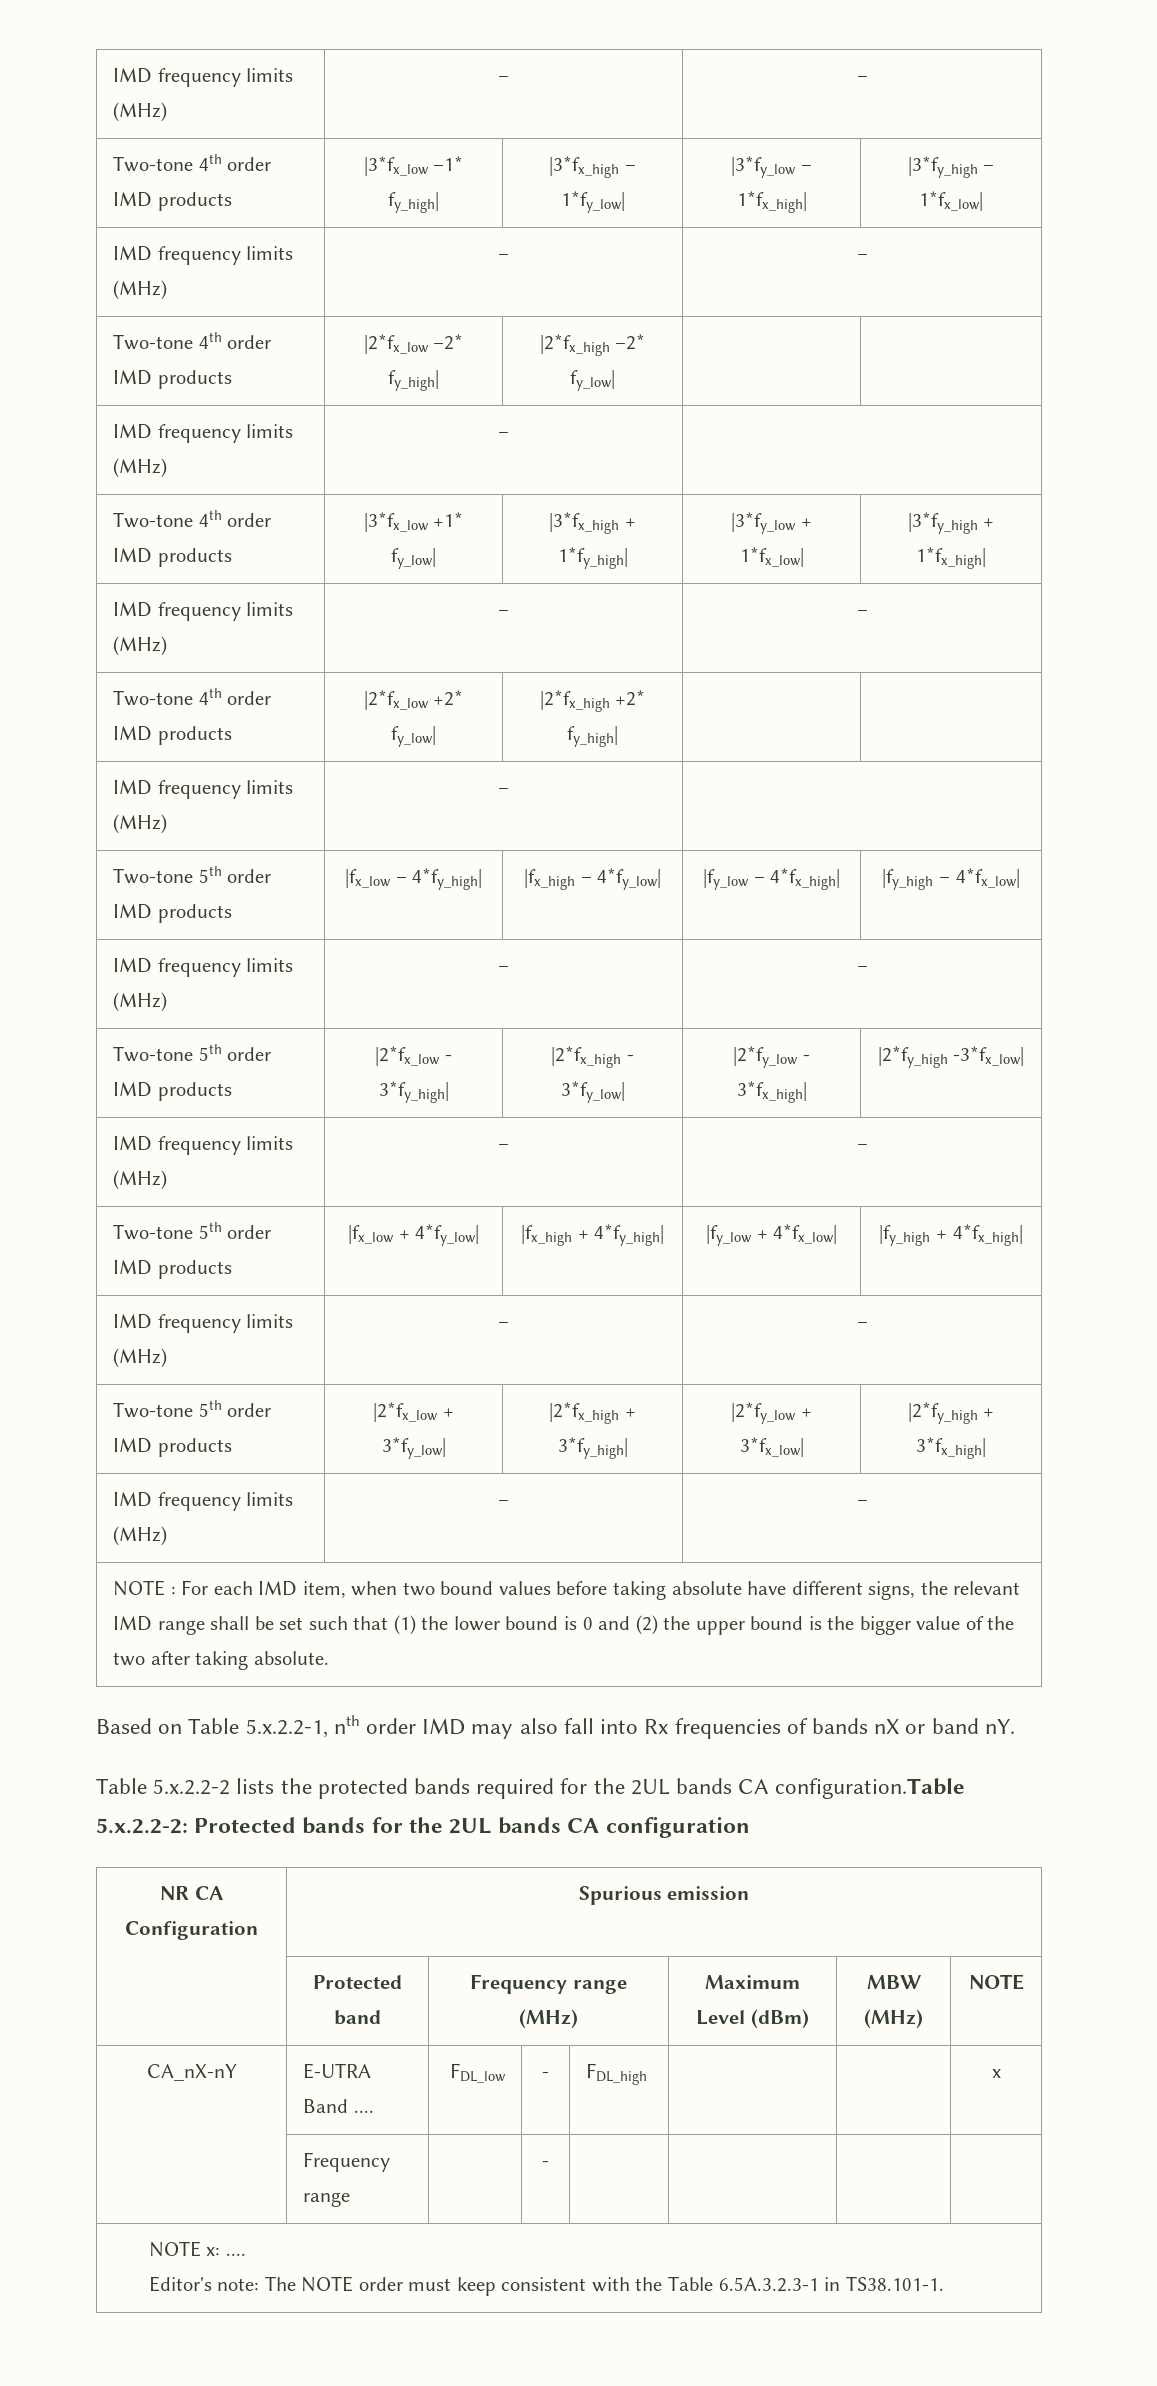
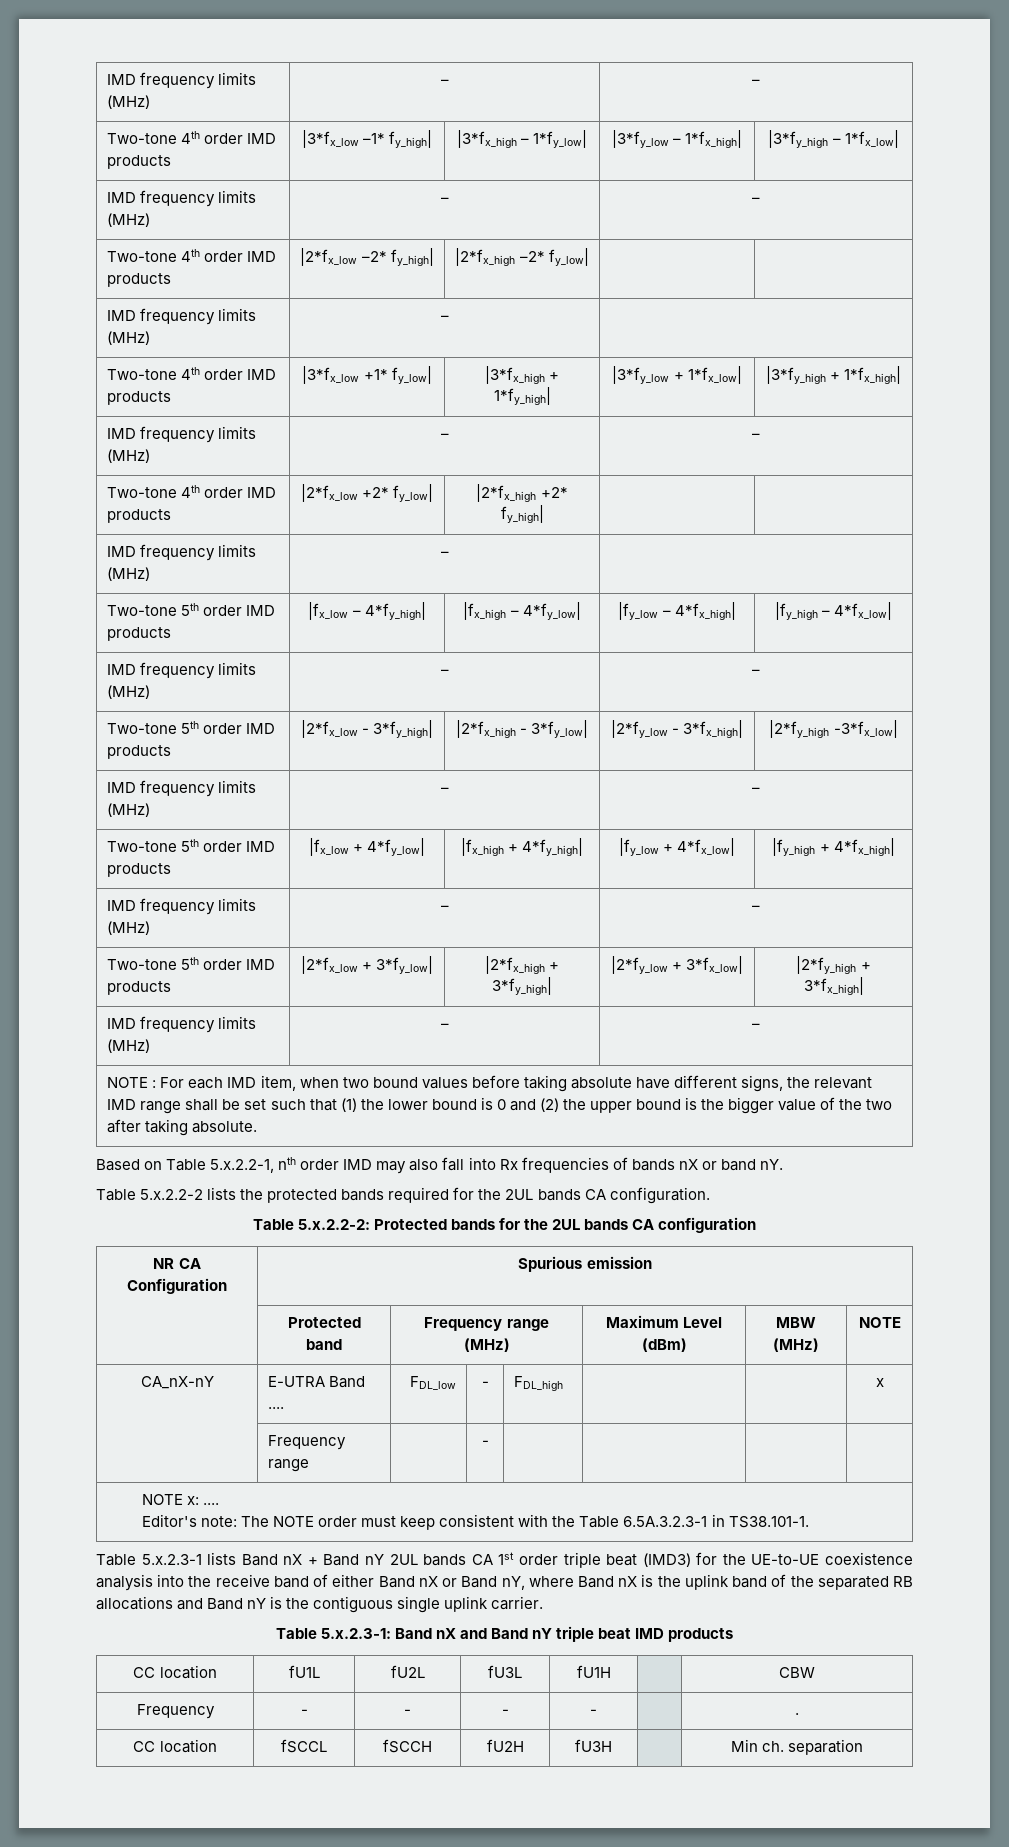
[774,1778,965,1799] configuration.Table -> [609,1187,710,1204] [252,1219,294,1230] configuration. // Table
(944, 2283) none -> [96,1552,913,1568] [96,1574,914,1591] [96,1596,544,1613] [275,1626,734,1642] [133,1665,217,1679] [288,1665,320,1678] [390,1665,425,1678] [488,1665,522,1678] [576,1665,611,1678] [779,1667,815,1678] [136,1704,215,1719] [300,1709,308,1715] [404,1709,411,1715] [501,1709,509,1715] [590,1709,597,1715] [795,1713,799,1715] [133,1739,217,1753] [281,1739,327,1753] [383,1739,432,1753] [486,1739,524,1752] [575,1739,612,1752] [730,1739,864,1755] // Table 5.x.2.3-1 lists Band nX + Band nY 2UL bands CA 1st order triple beat (IMD3) for the UE-to-UE coexistence analysis into the receive band of either Band nX or Band nY, where Band nX is the uplink band of the separated RB allocations and Band nY is the contiguous single uplink carrier. // Table 5.x.2.3-1: Band nX and Band nY triple beat IMD products // CC location | fU1L | fU2L | fU3L | fU1H | | CBW // Frequency | - | - | - | - | | . // CC location | fSCCL | fSCCH | fU2H | fU3H | | Min ch. separation

